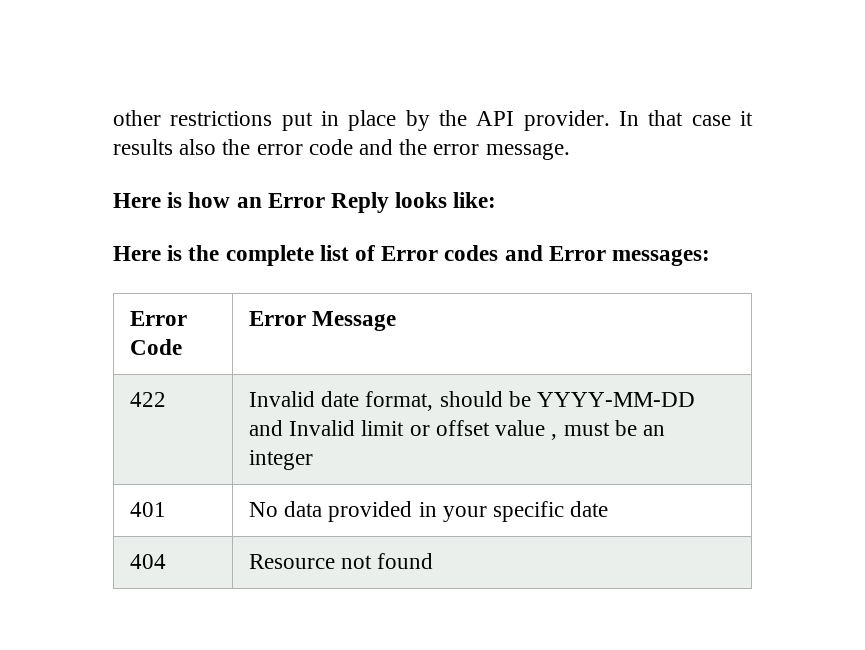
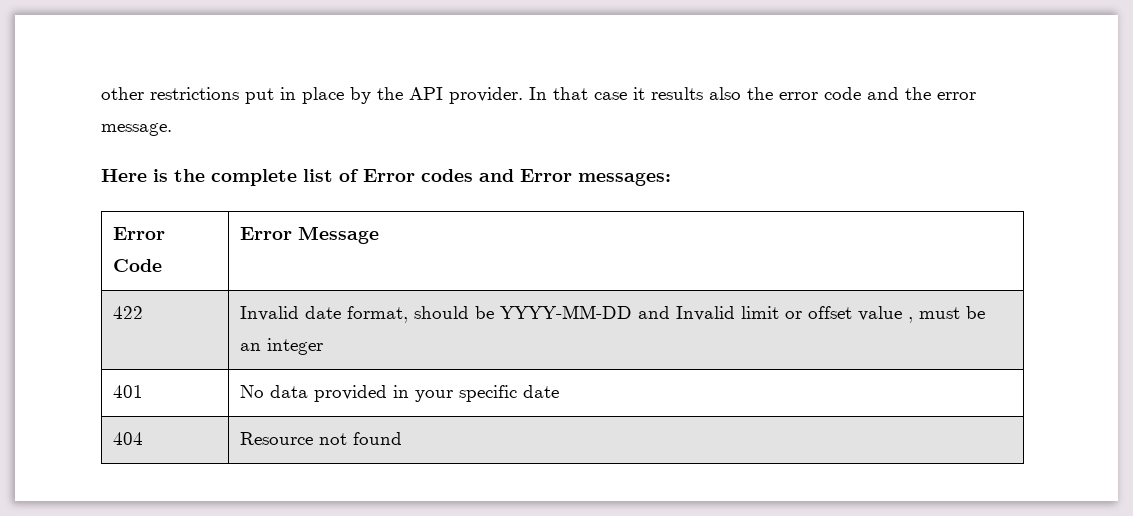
[113,192,497,213] // Here is how an Error Reply looks like: -> (172, 129) none

